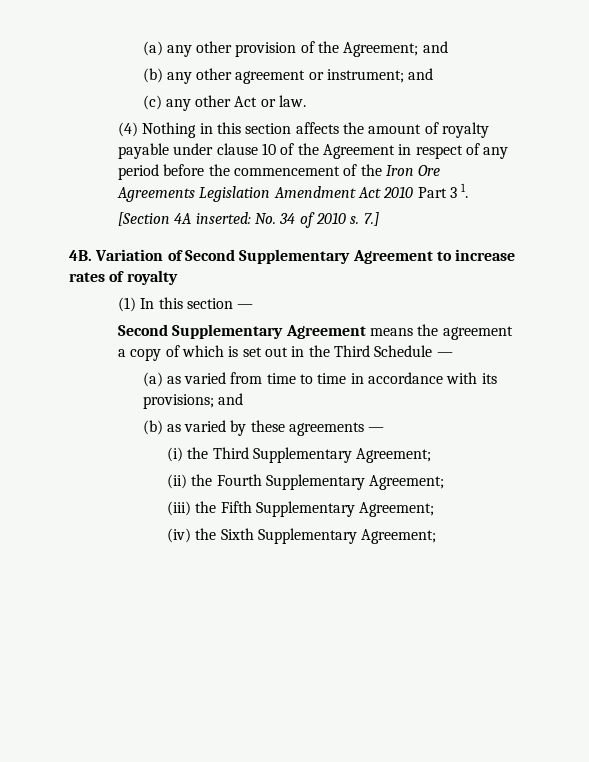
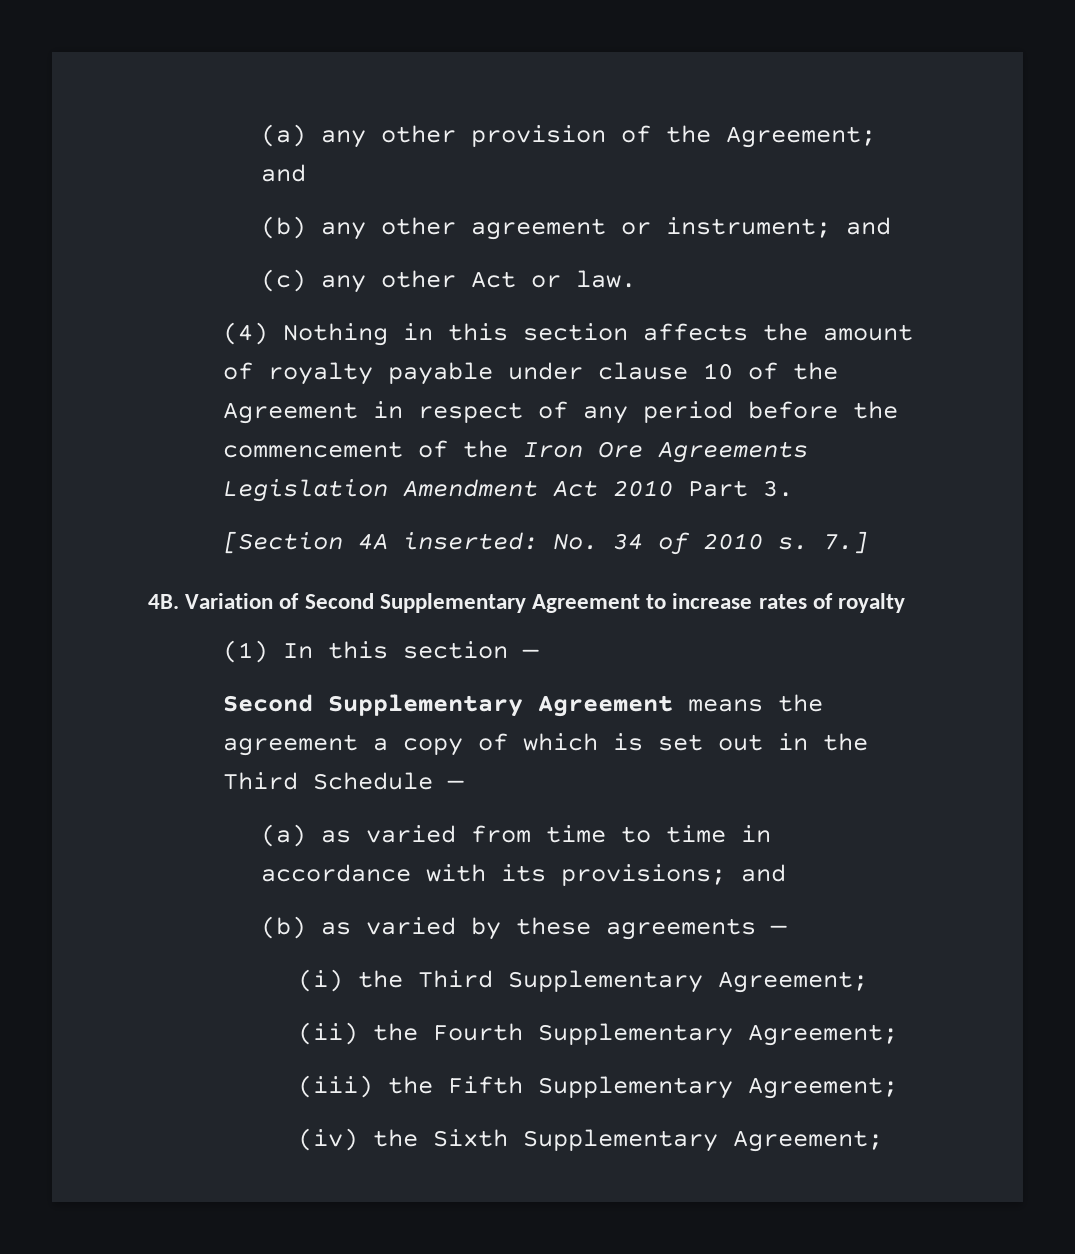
[449,183,469,198] 3 1. -> [763,480,794,497] 3.

